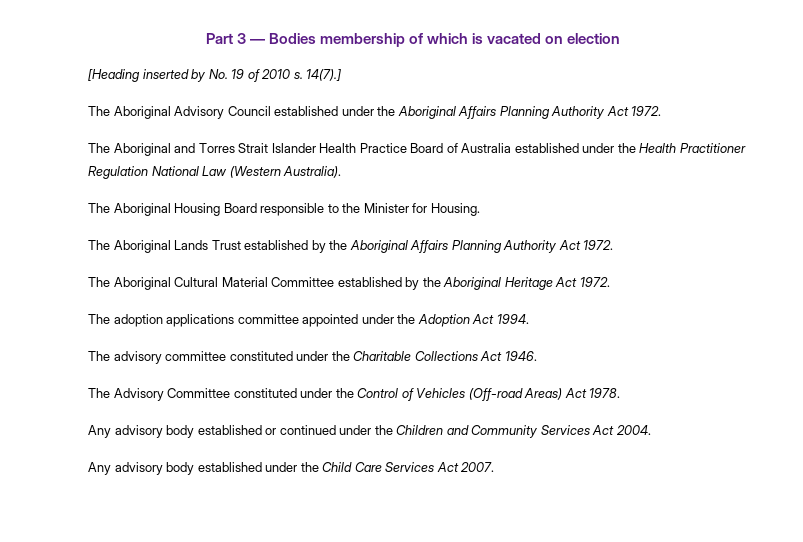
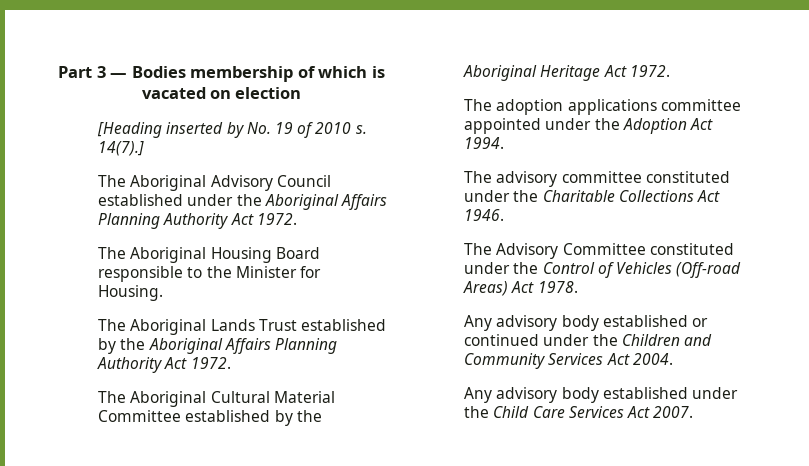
[88,143,746,156] [88,166,342,179] // The Aboriginal and Torres Strait Islander Health Practice Board of Australia established under the Health Practitioner Regulation National Law (Western Australia). -> (297, 219) none

